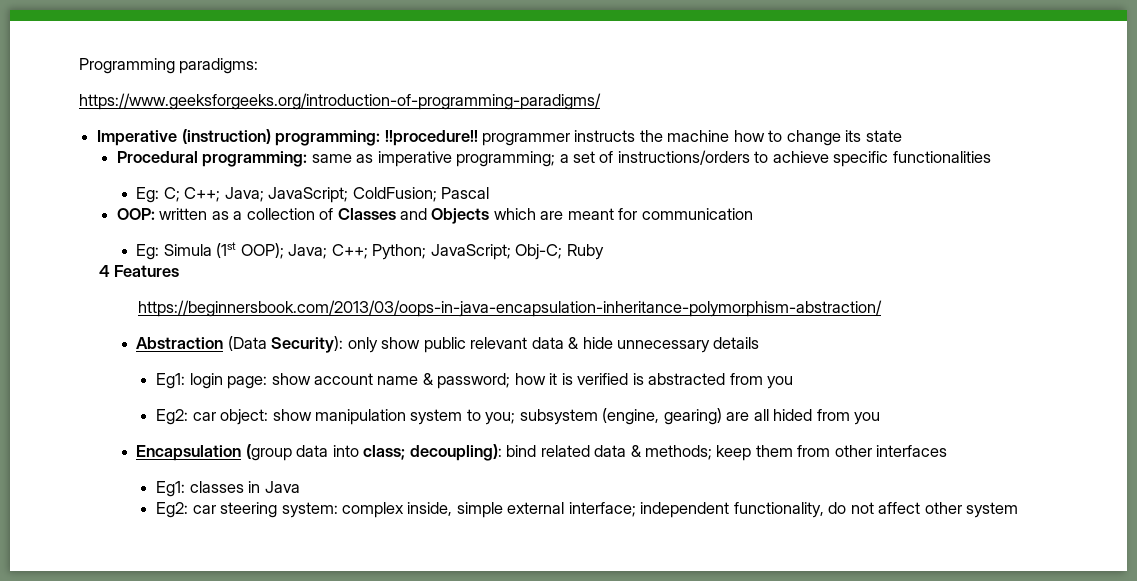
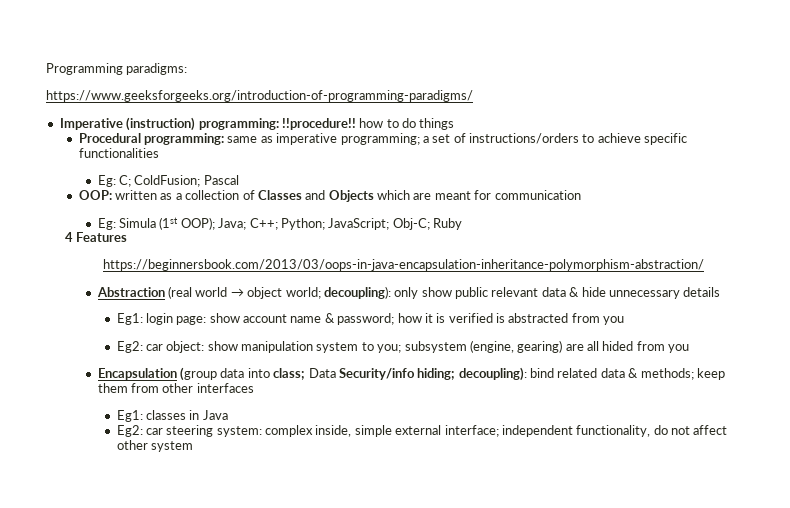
[481,130,902,146] programmer instructs the machine how to change its state -> [359,118,455,130] how to do things
[184,187,349,203] C++; Java; JavaScript; -> (132, 181) none
[227,336,344,353] (Data Security): -> [168,286,391,299] (real world → object world; decoupling):
(406, 452) none -> [308,368,456,380] Data Security/info hiding;

